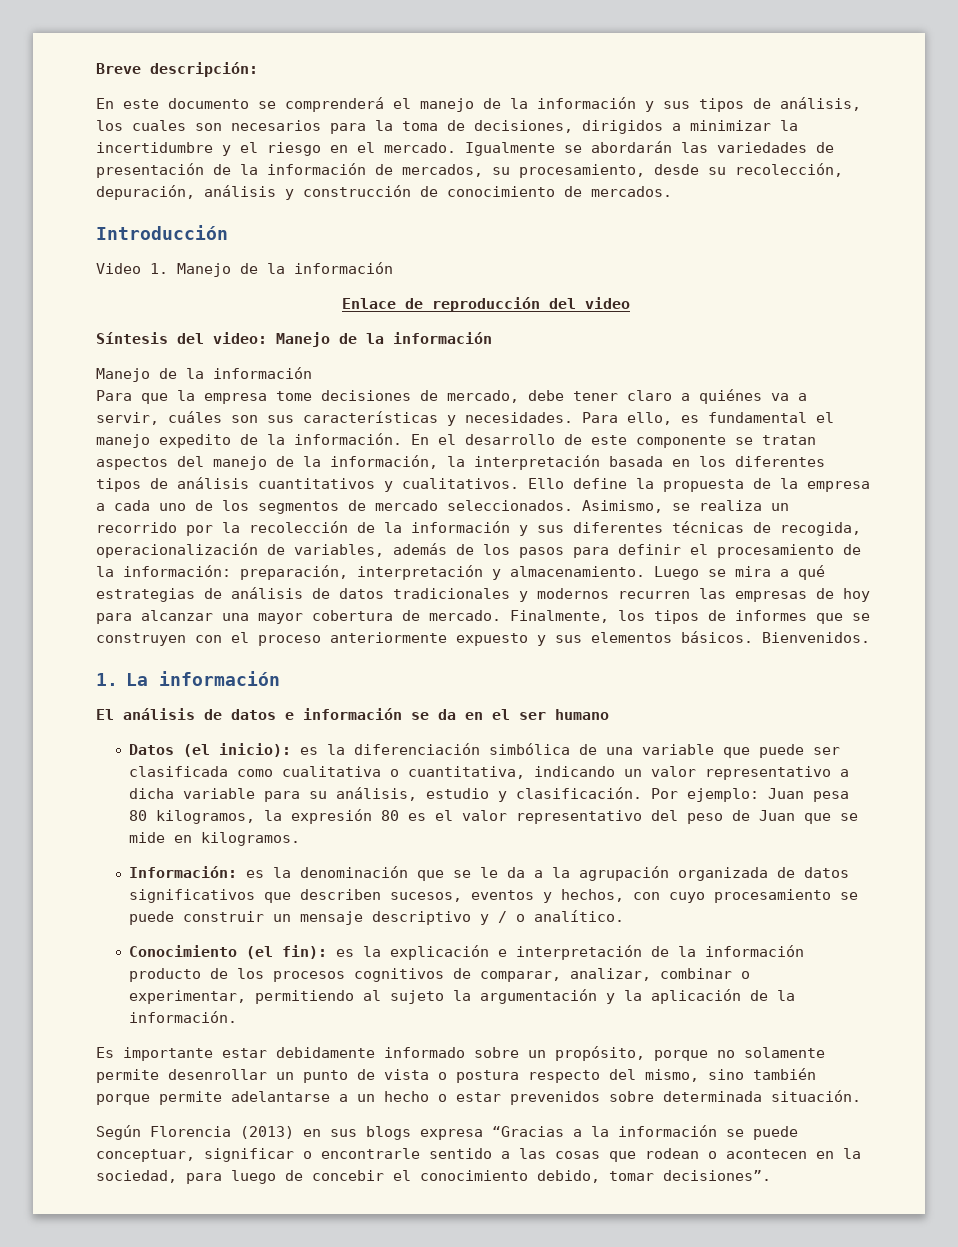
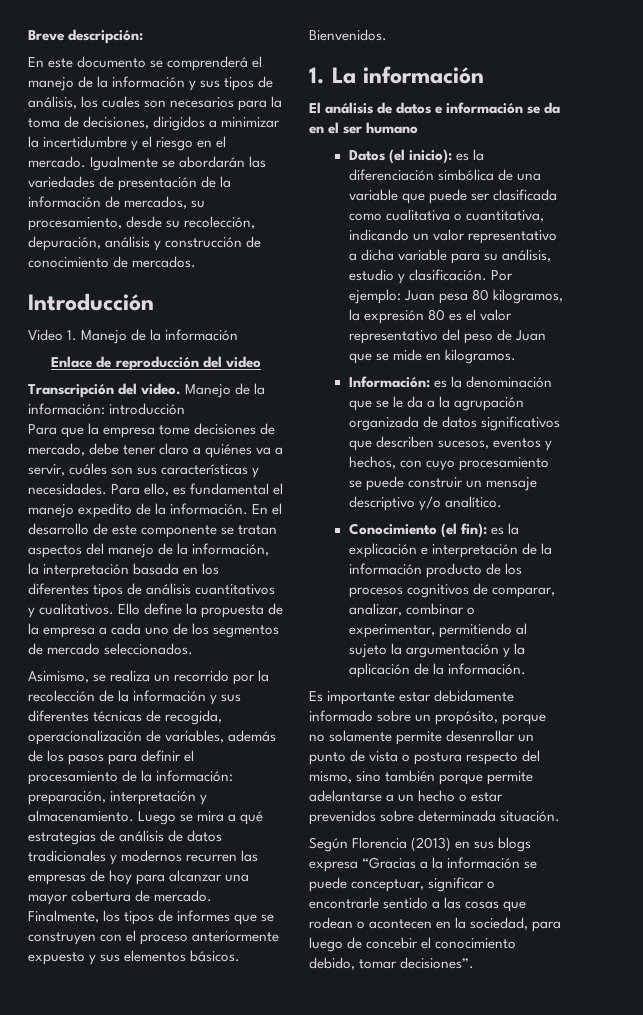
[96,332,492,347] [96,367,312,382] Síntesis del video: Manejo de la información // Manejo de la información -> [28,383,266,398] [28,403,186,415] Transcripción del video. Manejo de la información: introducción
(573, 505) none -> (194, 649) //
[480,911,526,925] y / o -> [418,496,441,511] y/o

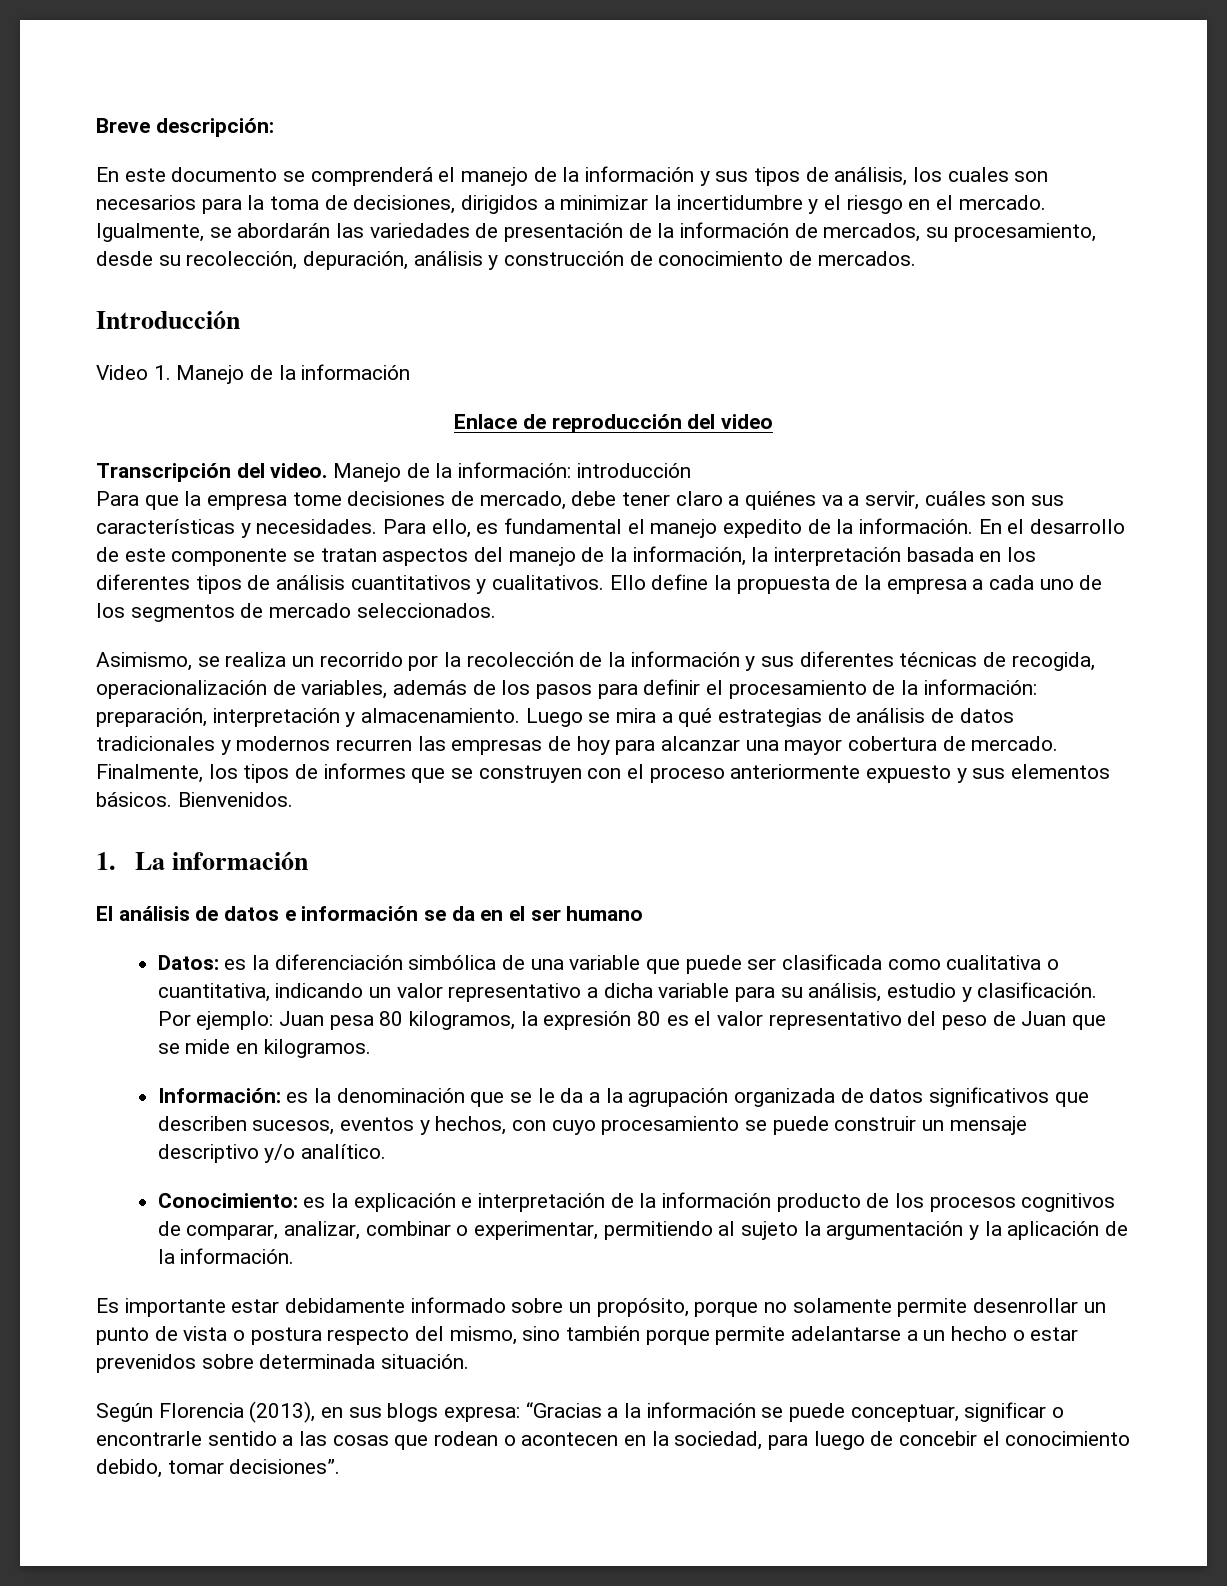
[90,156,159,171] Igualmente -> [96,223,204,242] Igualmente,
[348,149,453,164] Datos (el inicio): -> [157,955,219,970] Datos:
[348,523,488,538] Conocimiento (el fin): -> [157,1193,298,1208] Conocimiento:
[411,837,452,852] (2013) -> [249,1401,316,1423] (2013),
[309,861,358,872] expresa -> [444,1406,521,1422] expresa:

